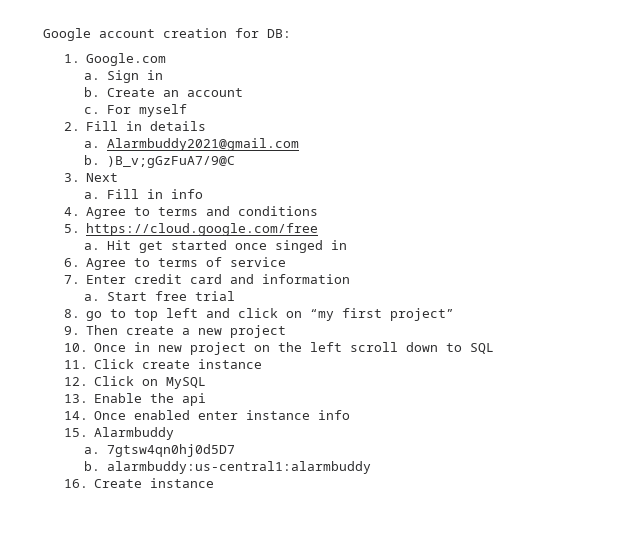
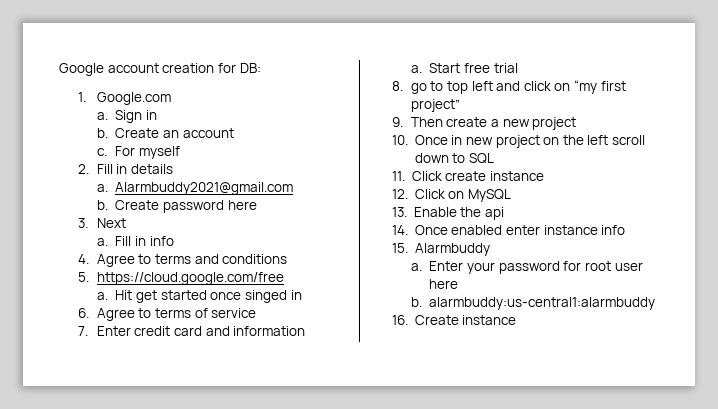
[106,156,235,168] )B_v;gGzFuA7/9@C -> [115,200,257,213] Create password here
[106,444,235,457] 7gtsw4qn0hj0d5D7 -> [429,261,643,274] [429,279,459,289] Enter your password for root user here

